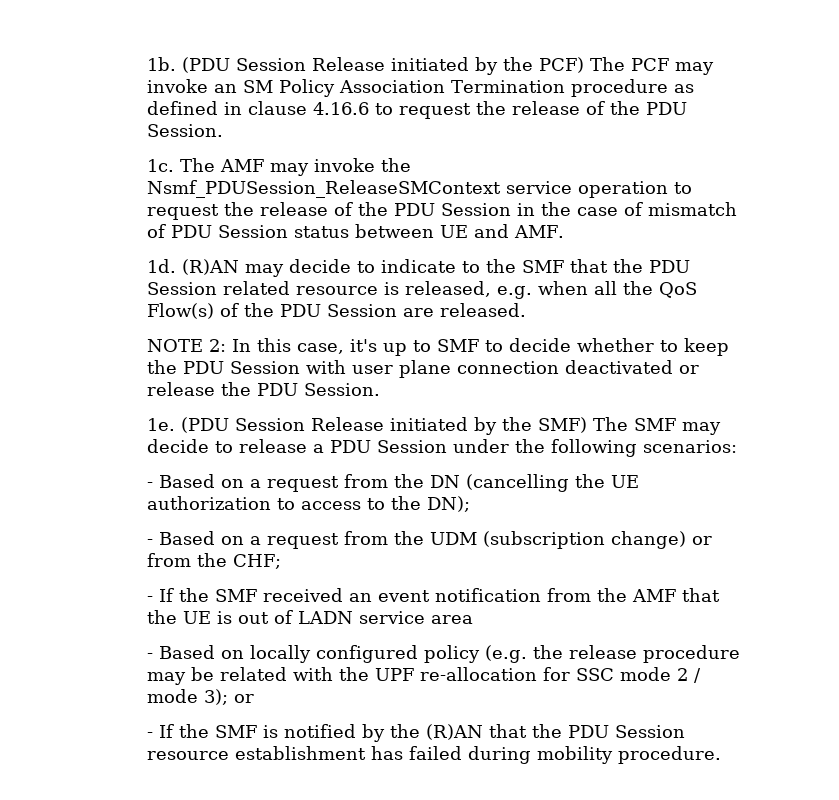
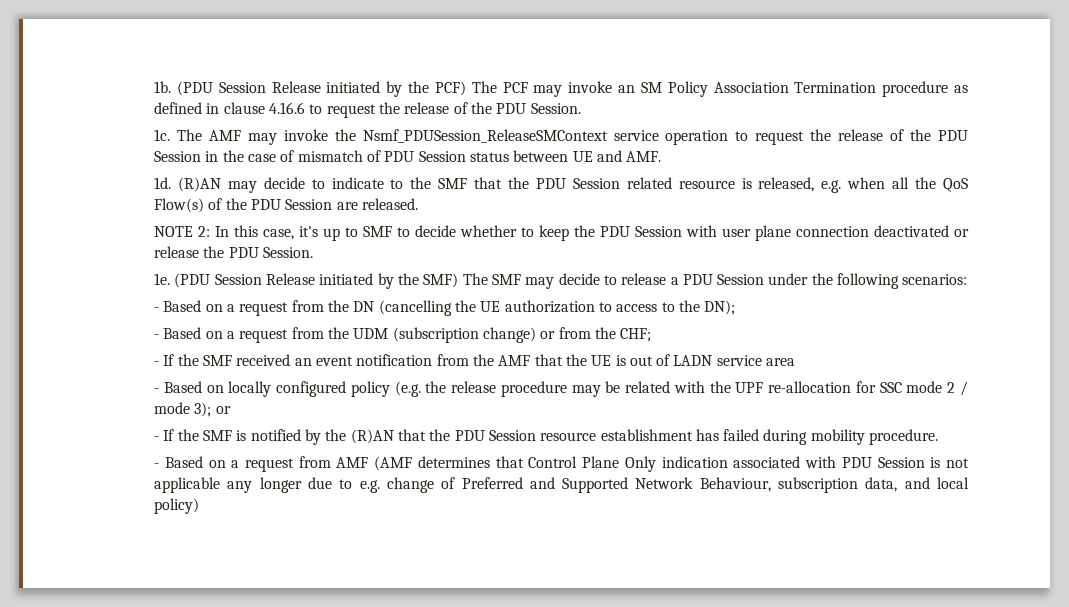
(721, 755) none -> [154,456,969,472] [154,477,969,493] [154,498,200,514] // - Based on a request from AMF (AMF determines that Control Plane Only indication associated with PDU Session is not applicable any longer due to e.g. change of Preferred and Supported Network Behaviour, subscription data, and local policy)

